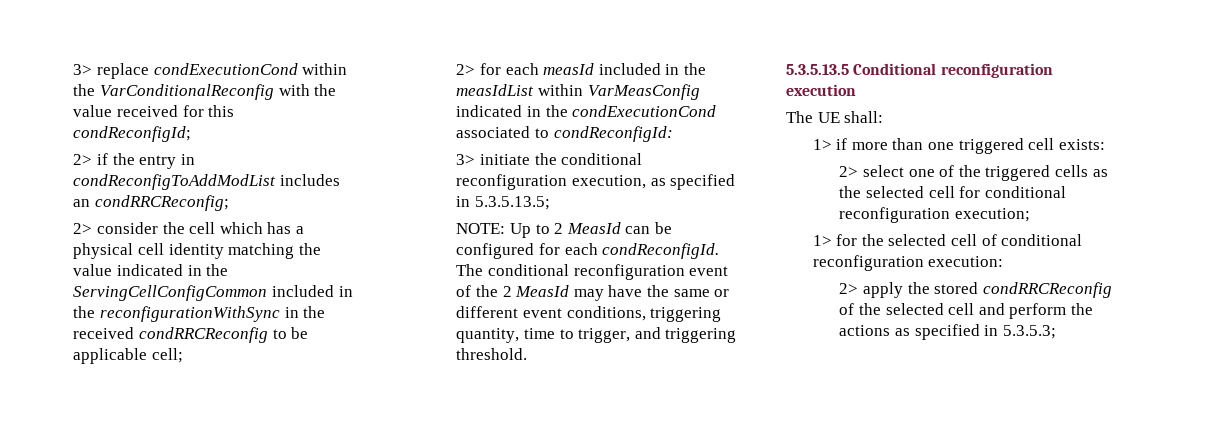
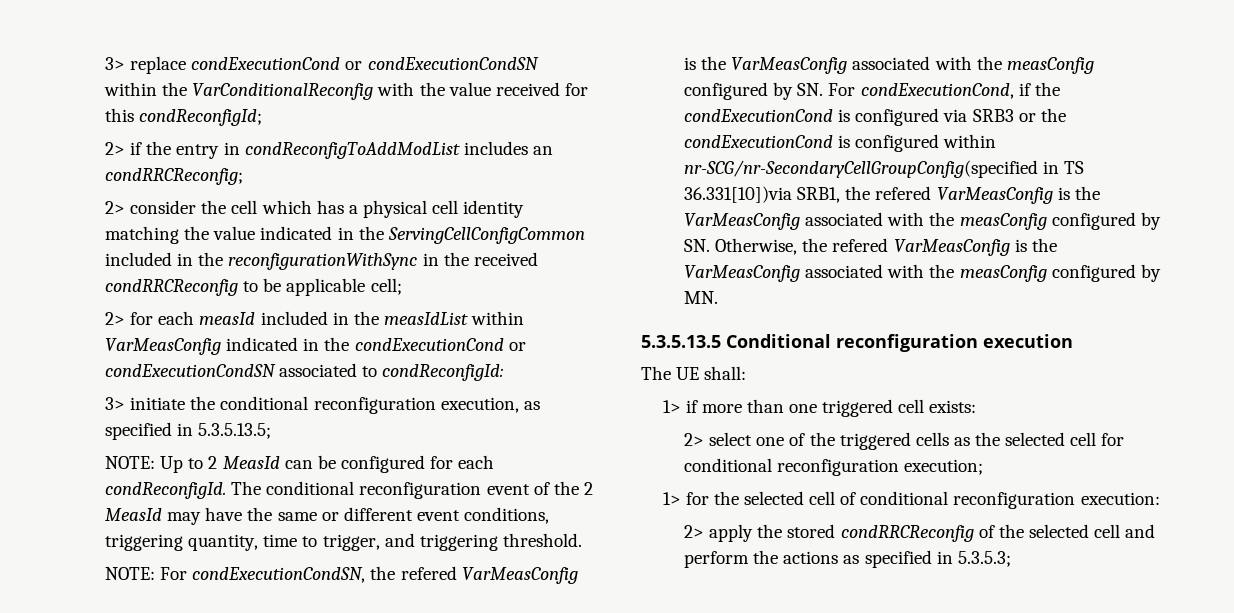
(298, 69) none -> [345,57,539,70] or condExecutionCondSN
(717, 111) none -> [508,342,526,351] [105,364,277,377] or condExecutionCondSN
(528, 354) none -> [105,566,578,584] [684,56,1094,74] [684,82,1060,100] [684,108,1066,126] [684,134,997,152] [684,160,1085,178] [684,186,1100,204] [684,212,1161,230] [684,238,1057,256] [684,264,1161,282] [684,291,719,304] // NOTE: For condExecutionCondSN, the refered VarMeasConfig is the VarMeasConfig associated with the measConfig configured by SN. For condExecutionCond, if the condExecutionCond is configured via SRB3 or the condExecutionCond is configured within nr-SCG/nr-SecondaryCellGroupConfig(specified in TS 36.331[10])via SRB1, the refered VarMeasConfig is the VarMeasConfig associated with the measConfig configured by SN. Otherwise, the refered VarMeasConfig is the VarMeasConfig associated with the measConfig configured by MN.

